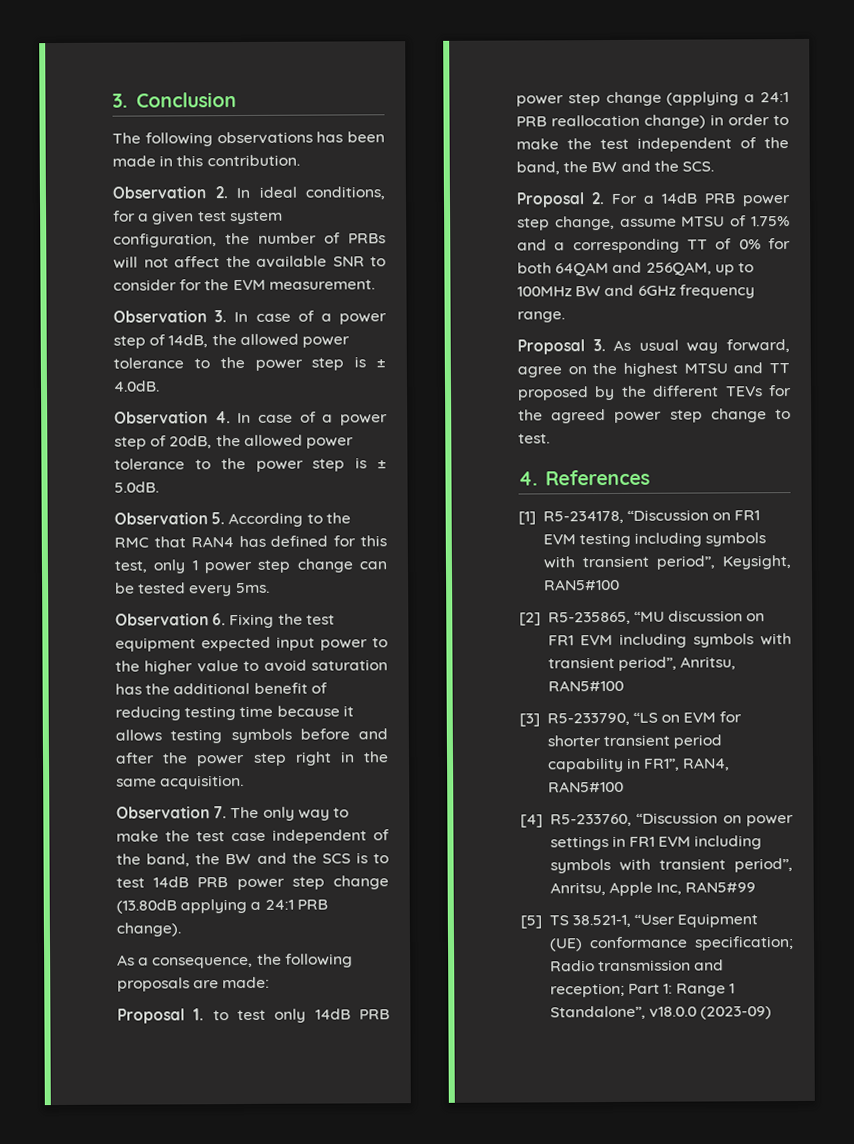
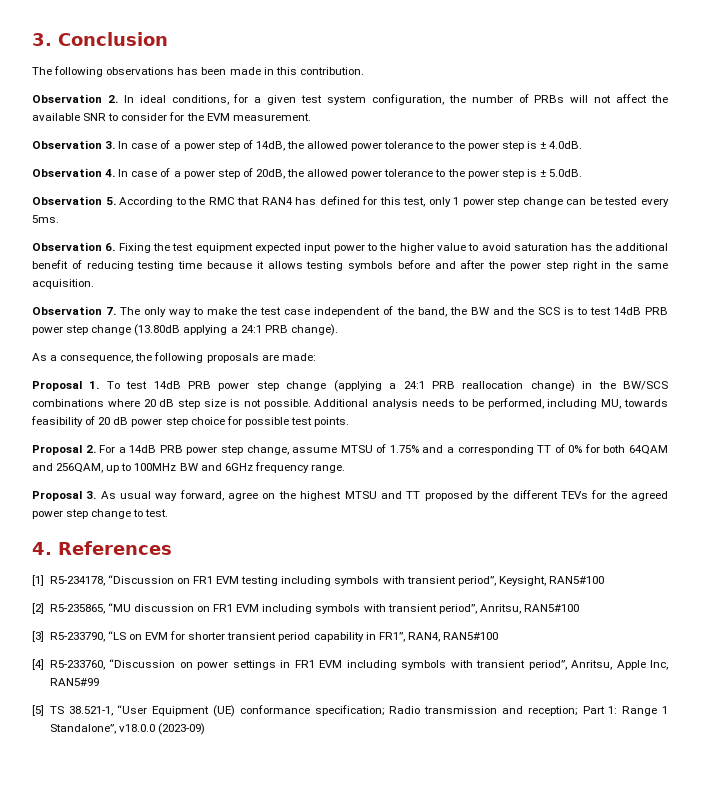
[212,1008,307,1023] to test only -> [106,381,148,389] To test
[728,114,789,126] [516,137,789,152] [516,160,714,175] order to make the test independent of the band, the BW and the SCS. -> [598,381,668,390] [32,398,668,409] [31,416,350,427] the BW/SCS combinations where 20 dB step size is not possible. Additional analysis needs to be performed, including MU, towards feasibility of 20 dB power step choice for possible test points.

